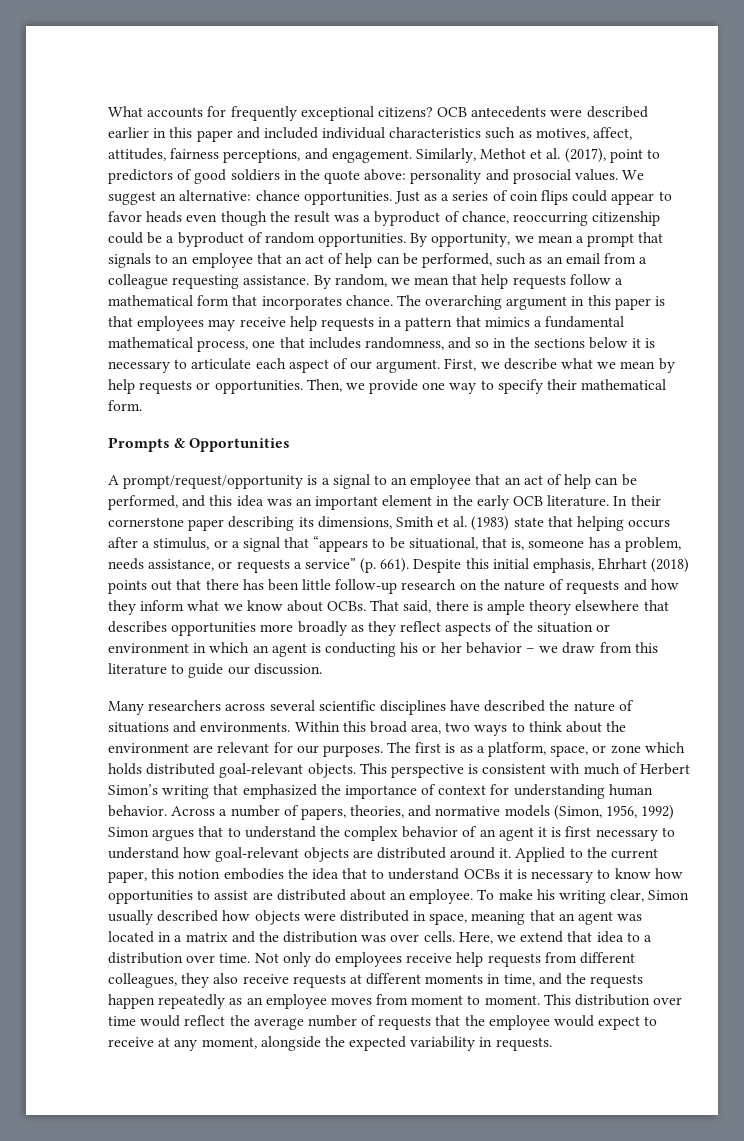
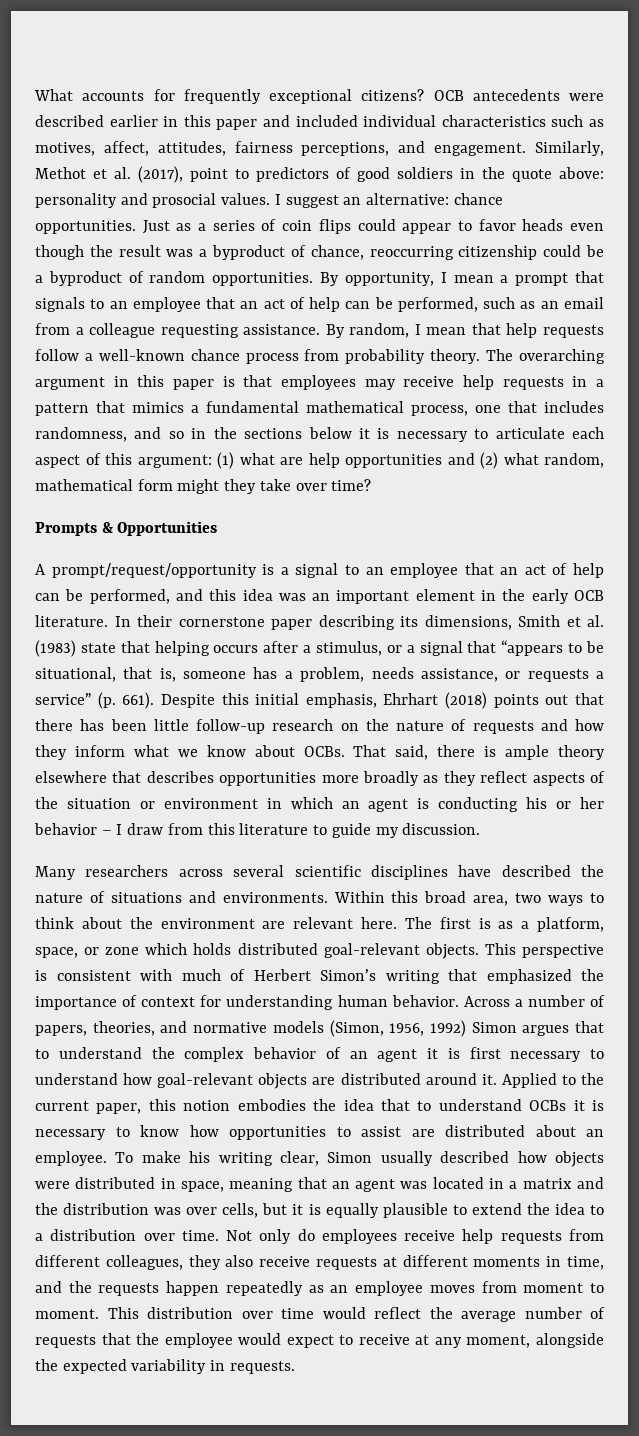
[622,170,645,180] We -> [274,194,281,205] I
[514,236,534,243] we -> [440,272,447,283] I
[390,278,410,285] we -> [414,324,421,335] I
[108,295,393,310] mathematical form that incorporates chance. -> [98,349,481,364] well-known chance process from probability theory.
[350,358,675,373] [108,379,667,394] [108,400,142,411] our argument. First, we describe what we mean by help requests or opportunities. Then, we provide one way to specify their mathematical form. -> [105,452,604,469] [35,479,372,494] this argument: (1) what are help opportunities and (2) what random, mathematical form might they take over time?
[539,646,559,653] we -> [116,824,123,835] I
[227,666,250,675] our -> [375,827,399,838] my
[273,742,383,757] for our purposes. -> [361,917,397,929] here.
[423,931,593,944] cells. Here, we extend that -> [222,1203,550,1218] cells, but it is equally plausible to extend the

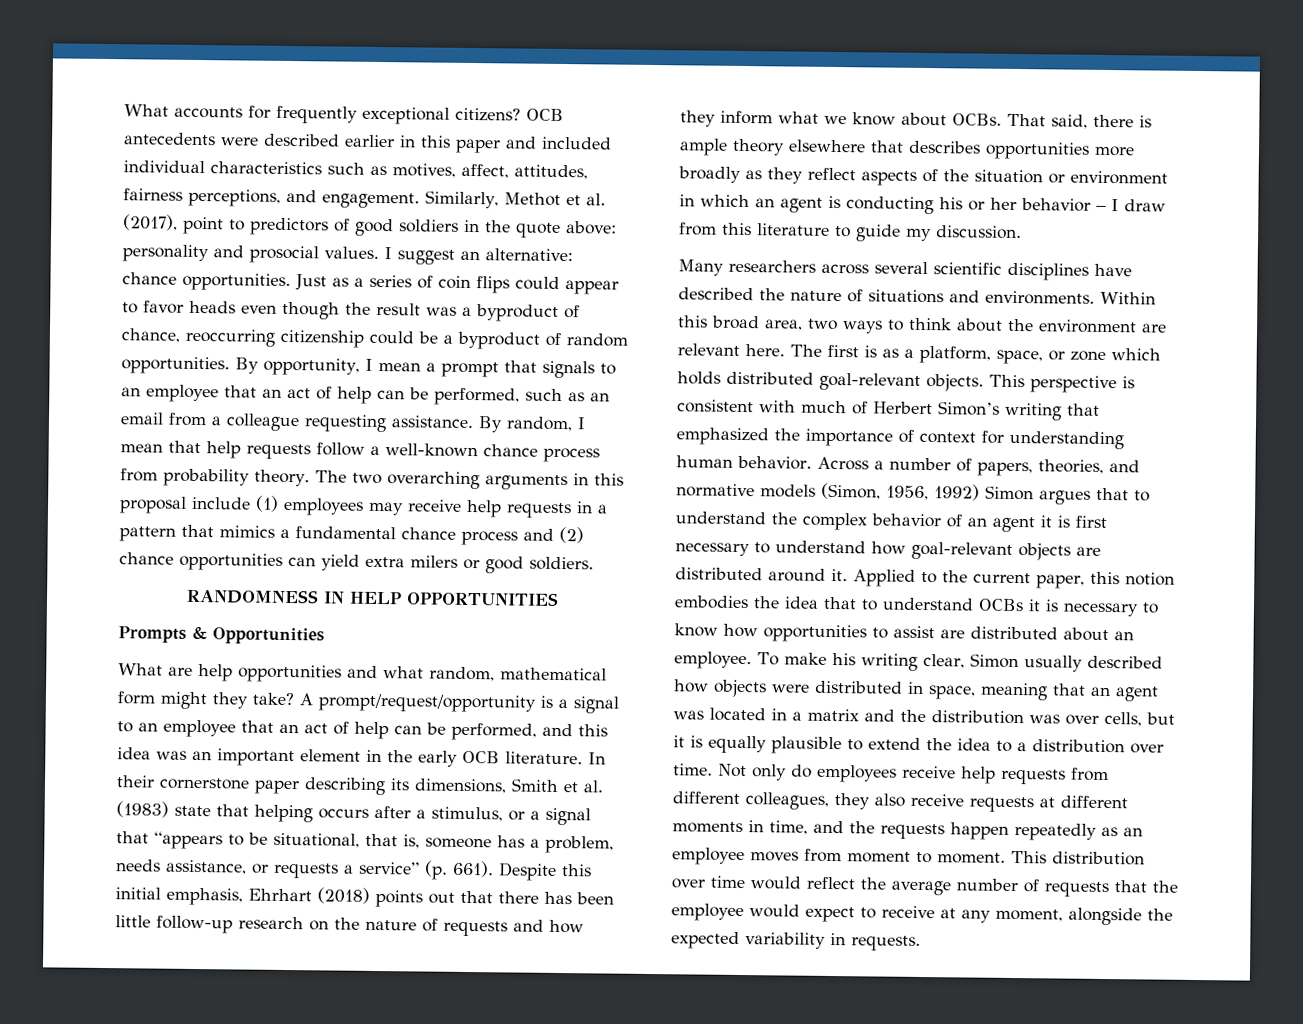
[519,349,606,364] [35,375,273,390] overarching argument in this paper is that -> [351,471,624,491] [119,495,279,514] two overarching arguments in this proposal include (1)
[306,401,604,416] [35,427,604,442] [35,452,275,469] mathematical process, one that includes randomness, and so in the sections below it is necessary to articulate each aspect of this argument: (1) what -> [401,526,584,546] [119,552,594,574] [186,588,559,606] [118,625,325,645] [118,663,163,676] chance process and (2) chance opportunities can yield extra milers or good soldiers. // RANDOMNESS IN HELP OPPORTUNITIES // Prompts & Opportunities // What
[480,452,498,469] (2) -> (378, 671) none
[259,479,372,491] [35,521,218,536] take over time? // Prompts & Opportunities // -> [252,692,294,706] take?

